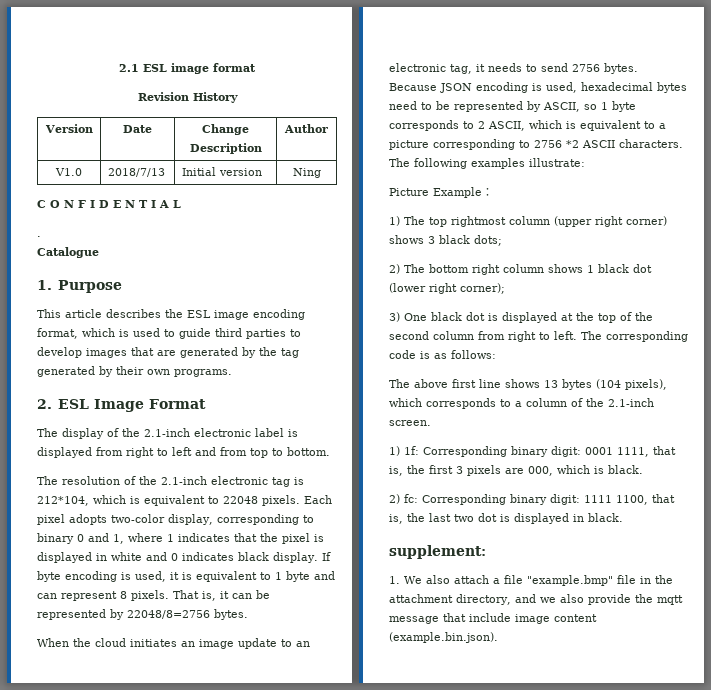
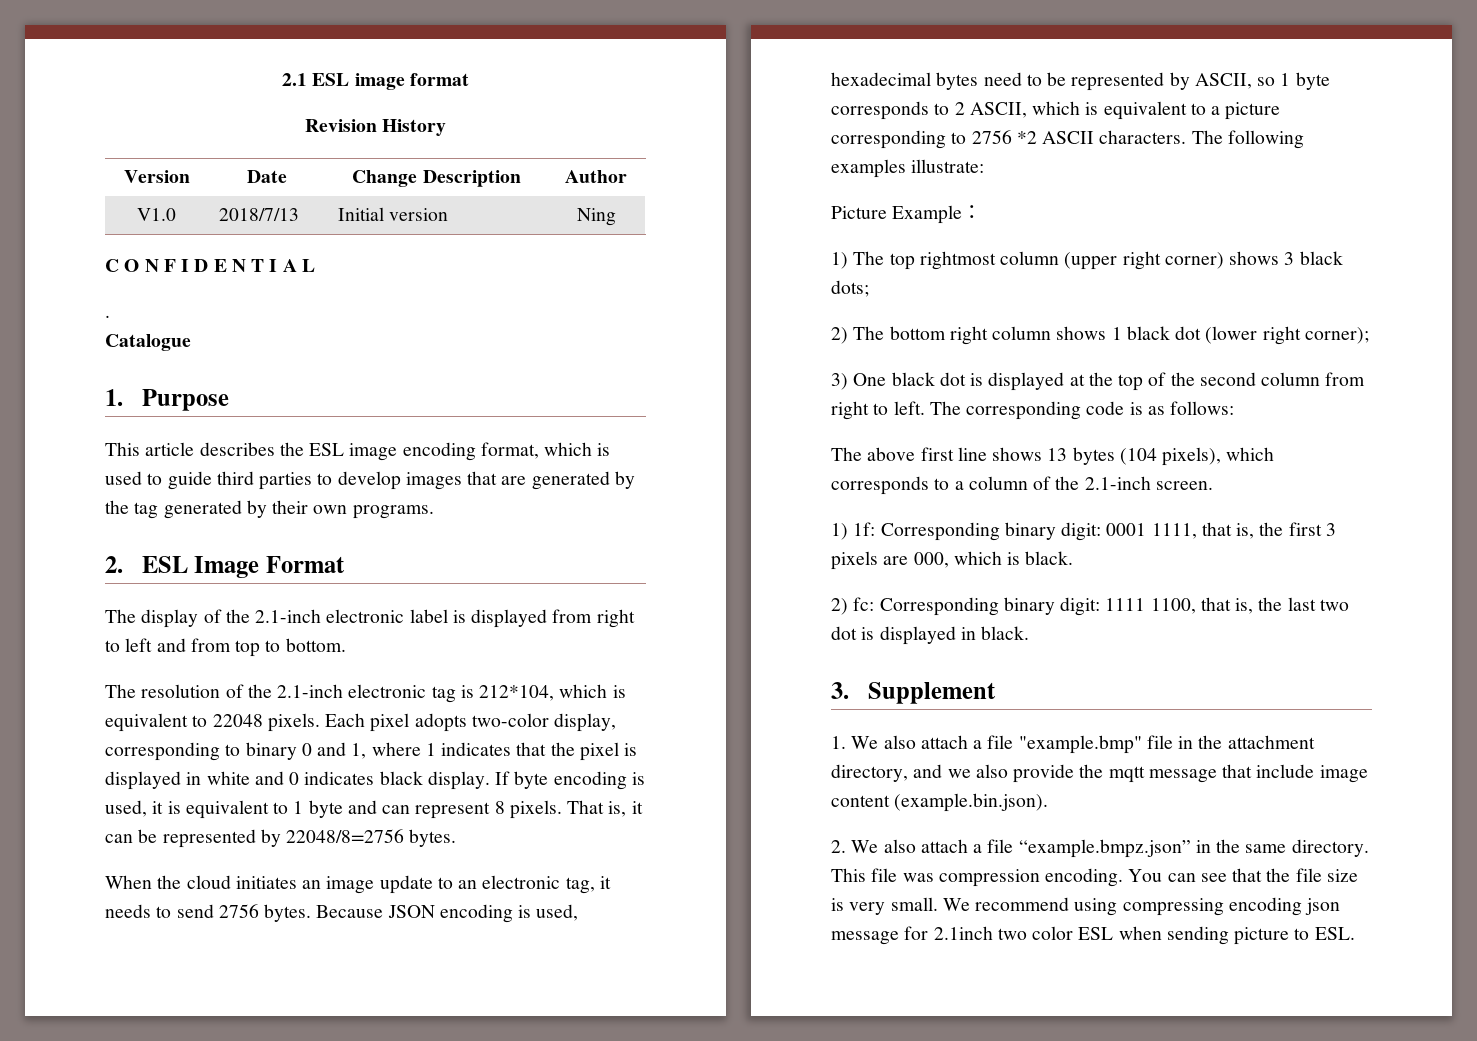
[389,545,486,559] supplement: -> [831,682,996,704] 3. Supplement
(498, 637) none -> [831,839,1369,858] [831,868,1358,887] [831,897,1341,916] [831,926,1355,945] // 2. We also attach a file “example.bmpz.json” in the same directory. This file was compression encoding. You can see that the file size is very small. We recommend using compressing encoding json message for 2.1inch two color ESL when sending picture to ESL.

